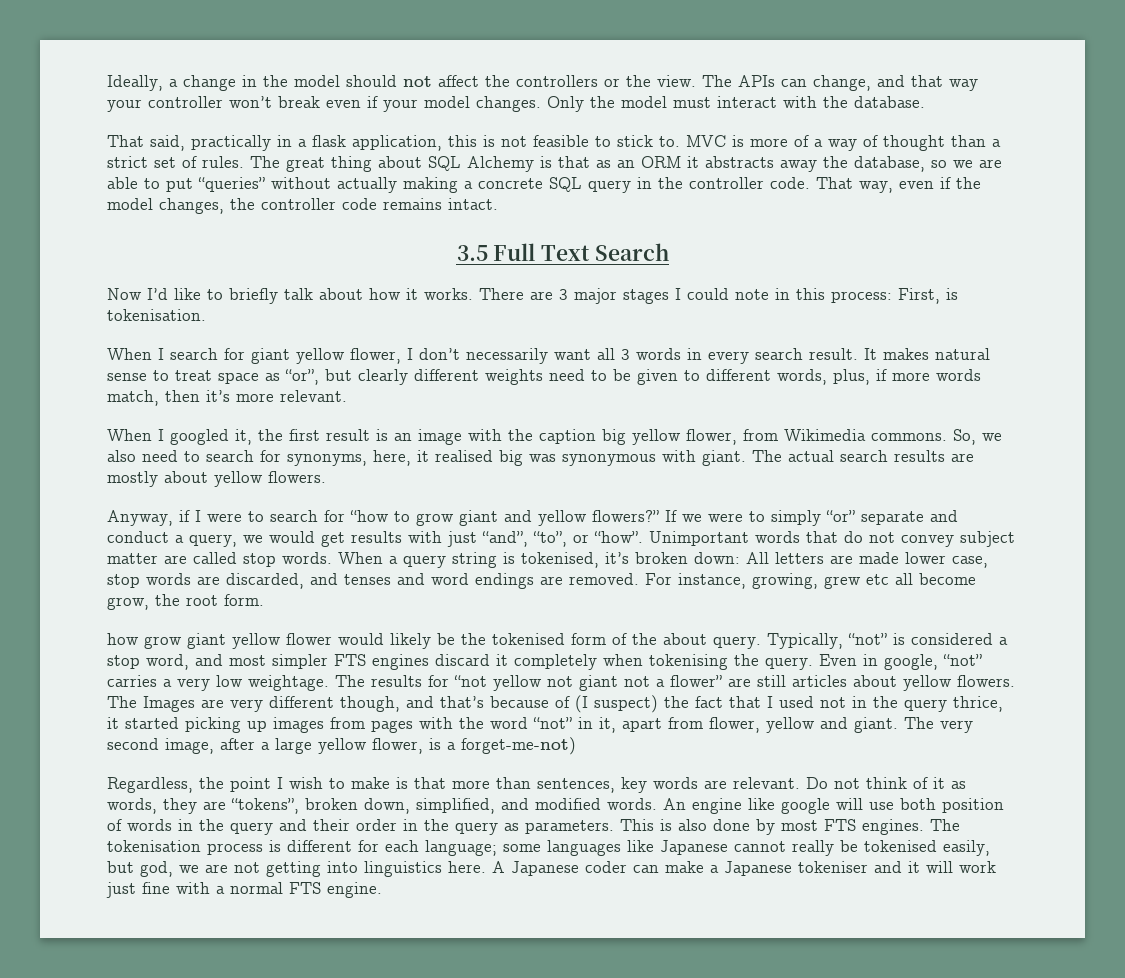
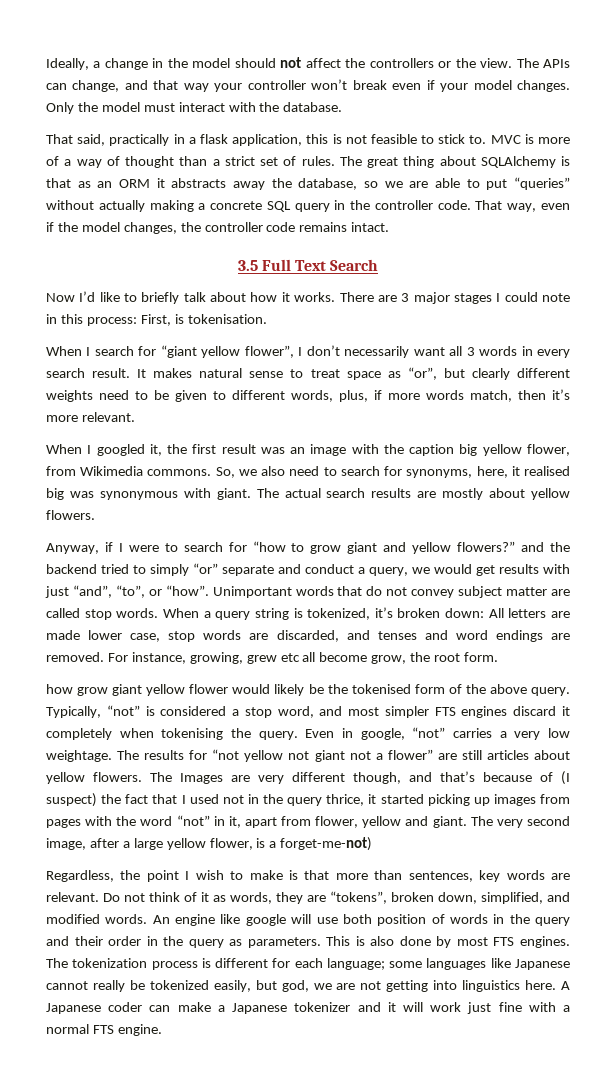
[428,156,534,172] SQL Alchemy -> [480,156,556,168] SQLAlchemy
[251,348,401,364] giant yellow flower, -> [160,345,294,358] “giant yellow flower”,
[376,429,388,441] is -> [260,447,285,454] was
[665,510,743,522] If we were -> [521,542,570,552] [46,564,129,574] and the backend tried
[521,552,599,568] tokenised, -> [307,608,371,620] tokenized,
[663,633,707,645] about -> [489,684,527,694] above
[107,840,201,852] tokenisation -> [72,958,148,968] tokenization
[864,840,937,852] tokenised -> [149,980,209,990] tokenized
[798,861,868,873] tokeniser -> [294,1002,351,1012] tokenizer

